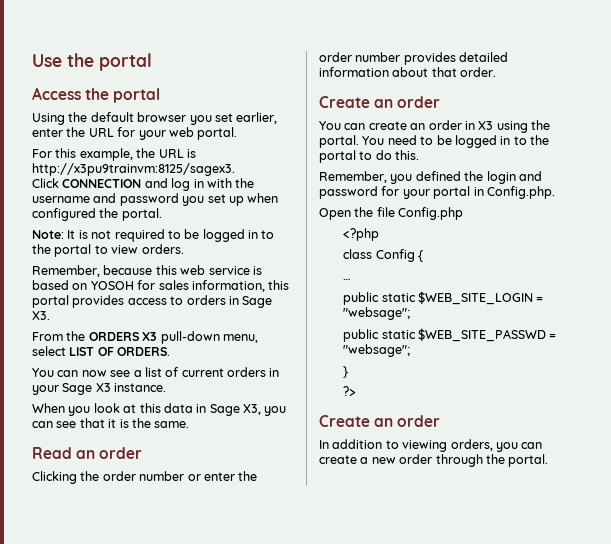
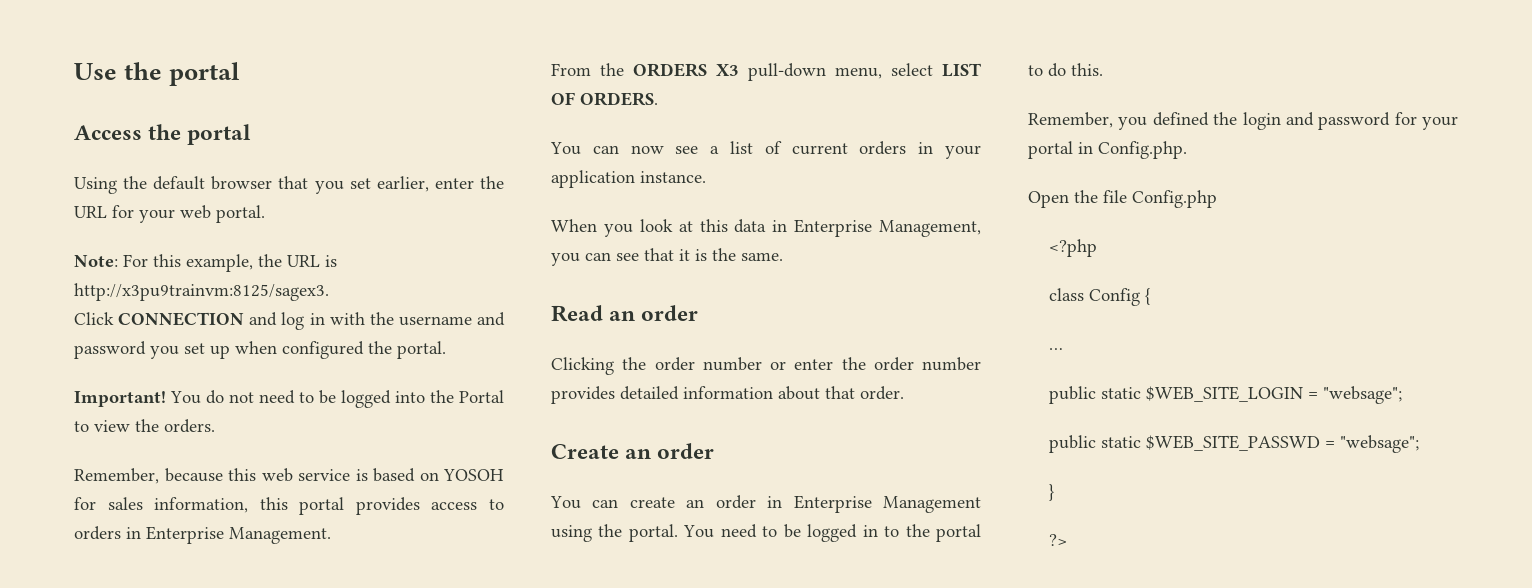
(187, 117) none -> [278,176,309,189] that
(238, 133) none -> [74,255,118,267] Note:
[32,229,275,242] [32,244,92,257] Note: It is not required to be logged in to the portal -> [74,390,504,408] Important! You do not need to be logged into the Portal
(139, 249) none -> [135,419,159,432] the
[242,296,273,308] [32,311,50,320] Sage X3. -> [146,526,331,544] Enterprise Management.
[62,383,111,395] Sage X3 -> [551,170,635,188] application
[209,404,261,416] Sage X3, -> [794,219,981,237] Enterprise Management,
[478,121,494,130] X3 -> [793,495,981,513] Enterprise Management
[319,415,441,427] [319,439,543,452] [319,454,549,467] // Create an order // In addition to viewing orders, you can create a new order through the portal. -> (1068, 540) none

